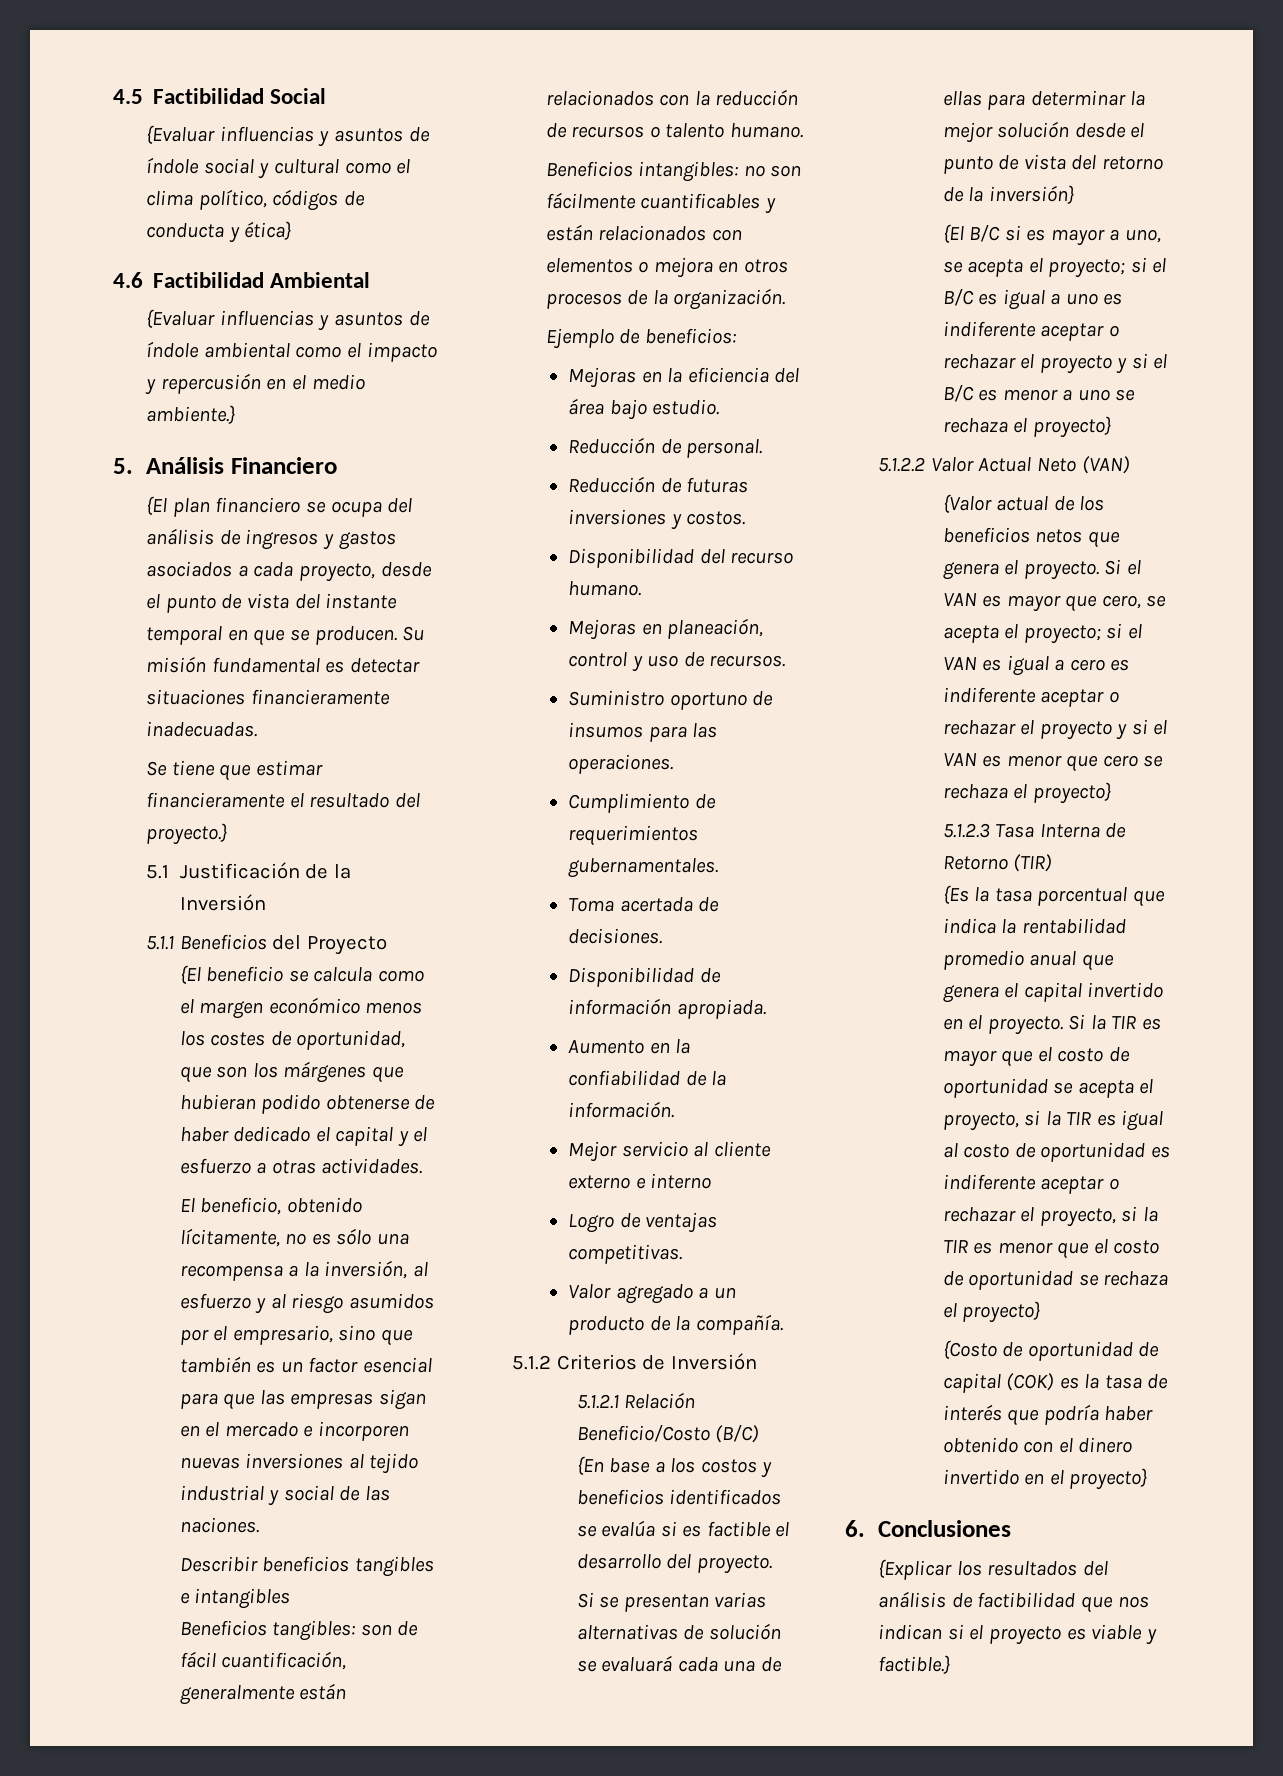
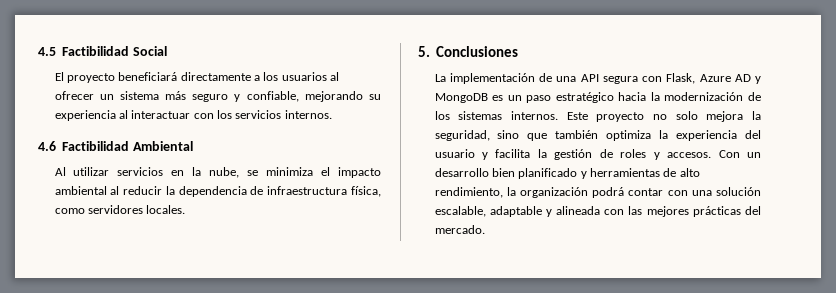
[146,125,430,147] [146,157,411,179] [146,189,365,211] [146,221,292,243] [113,272,371,288] [146,309,430,331] [146,341,437,362] [145,373,365,395] [146,405,236,424] [113,457,338,474] [146,496,413,517] [146,528,396,550] [146,561,432,582] [146,593,398,613] [146,626,425,646] [146,656,420,673] [146,689,390,705] [146,721,258,737] [146,760,323,781] [146,792,420,808] [146,823,228,845] [146,862,351,879] [179,894,266,911] [146,934,387,955] [179,965,424,984] [179,997,423,1019] [179,1030,406,1050] [179,1061,404,1083] [179,1094,436,1114] [179,1126,428,1147] [179,1158,423,1174] [179,1197,362,1215] [179,1228,409,1247] [179,1260,428,1281] [179,1293,434,1314] [179,1325,413,1346] [179,1356,432,1373] [179,1389,426,1410] [179,1421,409,1441] [179,1453,419,1474] [179,1485,390,1506] [179,1517,259,1533] [179,1556,434,1577] [179,1588,291,1609] [179,1620,419,1641] [179,1651,347,1670] [179,1683,347,1705] [545,89,799,106] [545,123,803,138] [545,161,802,182] [545,192,776,214] [545,224,742,241] [545,257,788,278] [545,288,786,310] [545,328,736,349] [568,367,800,388] [568,398,720,420] [568,437,763,458] [568,476,749,493] [568,509,746,530] [568,548,794,568] [568,581,642,596] [568,618,764,640] [568,652,786,672] [568,690,774,710] [568,722,718,742] [568,754,674,774] [568,793,716,813] [568,825,699,846] [568,858,719,878] [568,897,720,912] [568,928,663,944] [568,967,721,987] [568,998,766,1019] [568,1039,691,1054] [568,1070,727,1086] [568,1101,675,1118] [568,1141,771,1162] [568,1173,712,1189] [568,1212,718,1233] [568,1244,683,1264] [568,1284,736,1304] [568,1314,783,1335] [512,1353,757,1370] [576,1392,696,1409] [576,1425,760,1443] [576,1456,773,1478] [576,1489,782,1505] [576,1520,790,1537] [576,1554,772,1574] [576,1592,767,1612] [576,1623,781,1640] [576,1655,782,1672] [942,90,1146,110] [942,121,1145,143] [942,154,1163,174] [942,185,1074,204] [942,224,1161,246] [942,257,1167,278] [942,289,1123,310] [942,321,1119,341] [942,353,1168,374] [942,385,1136,402] [942,416,1111,438] [878,456,1130,474] [942,494,1105,513] [942,527,1120,548] [942,559,1141,580] [942,593,1167,612] [942,623,1142,644] [942,655,1130,676] [942,687,1119,707] [942,719,1168,740] [942,753,1164,772] [942,782,1111,804] [942,823,1127,838] [942,854,1053,872] [942,885,1165,907] [942,918,1126,934] [942,950,1114,971] [942,982,1164,1003] [942,1014,1161,1035] [942,1047,1130,1067] [942,1078,1154,1098] [942,1110,1164,1131] [942,1142,1170,1162] [942,1174,1119,1194] [942,1206,1158,1227] [942,1239,1160,1259] [942,1270,1169,1290] [942,1301,1041,1323] [942,1340,1160,1361] [942,1373,1169,1393] [942,1404,1154,1426] [942,1437,1133,1453] [942,1468,1148,1490] [845,1520,1012,1537] [878,1559,1108,1580] [878,1591,1149,1613] [878,1624,1157,1645] [878,1655,951,1674] {Evaluar influencias y asuntos de índole social y cultural como el clima político, códigos de conducta y ética} // 4.6 Factibilidad Ambiental // {Evaluar influencias y asuntos de índole ambiental como el impacto y repercusión en el medio ambiente.} // 5. Análisis Financiero // {El plan financiero se ocupa del análisis de ingresos y gastos asociados a cada proyecto, desde el punto de vista del instante temporal en que se producen. Su misión fundamental es detectar situaciones financieramente inadecuadas. // Se tiene que estimar financieramente el resultado del proyecto.} // 5.1 Justificación de la Inversión // 5.1.1 Beneficios del Proyecto // {El beneficio se calcula como el margen económico menos los costes de oportunidad, que son los márgenes que hubieran podido obtenerse de haber dedicado el capital y el esfuerzo a otras actividades. // El beneficio, obtenido lícitamente, no es sólo una recompensa a la inversión, al esfuerzo y al riesgo asumidos por el empresario, sino que también es un factor esencial para que las empresas sigan en el mercado e incorporen nuevas inversiones al tejido industrial y social de las naciones. // Describir beneficios tangibles e intangibles // Beneficios tangibles: son de fácil cuantificación, generalmente están relacionados con la reducción de recursos o talento humano. // Beneficios intangibles: no son fácilmente cuantificables y están relacionados con elementos o mejora en otros procesos de la organización. // Ejemplo de beneficios: // Mejoras en la eficiencia del área bajo estudio. // Reducción de personal. // Reducción de futuras inversiones y costos. // Disponibilidad del recurso humano. // Mejoras en planeación, control y uso de recursos. // Suministro oportuno de insumos para las operaciones. // Cumplimiento de requerimientos gubernamentales. // Toma acertada de decisiones. // Disponibilidad de información apropiada. // Aumento en la confiabilidad de la información. // Mejor servicio al cliente externo e interno // Logro de ventajas competitivas. // Valor agregado a un producto de la compañía. // 5.1.2 Criterios de Inversión // 5.1.2.1 Relación Beneficio/Costo (B/C) // {En base a los costos y beneficios identificados se evalúa si es factible el desarrollo del proyecto. // Si se presentan varias alternativas de solución se evaluará cada una de ellas para determinar la mejor solución desde el punto de vista del retorno de la inversión} // {El B/C si es mayor a uno, se acepta el proyecto; si el B/C es igual a uno es indiferente aceptar o rechazar el proyecto y si el B/C es menor a uno se rechaza el proyecto} // 5.1.2.2 Valor Actual Neto (VAN) // {Valor actual de los beneficios netos que genera el proyecto. Si el VAN es mayor que cero, se acepta el proyecto; si el VAN es igual a cero es indiferente aceptar o rechazar el proyecto y si el VAN es menor que cero se rechaza el proyecto} // 5.1.2.3 Tasa Interna de Retorno (TIR) // {Es la tasa porcentual que indica la rentabilidad promedio anual que genera el capital invertido en el proyecto. Si la TIR es mayor que el costo de oportunidad se acepta el proyecto, si la TIR es igual al costo de oportunidad es indiferente aceptar o rechazar el proyecto, si la TIR es menor que el costo de oportunidad se rechaza el proyecto} // {Costo de oportunidad de capital (COK) es la tasa de interés que podría haber obtenido con el dinero invertido en el proyecto} // 6. Conclusiones // {Explicar los resultados del análisis de factibilidad que nos indican si el proyecto es viable y factible.} -> [54,72,340,83] [54,91,381,102] [54,110,332,121] [38,141,194,151] [54,167,381,178] [54,186,382,197] [54,205,186,214] [418,46,519,57] [434,73,762,84] [434,92,761,103] [434,111,761,122] [434,130,761,141] [434,149,761,160] [434,168,700,179] [434,187,761,198] [434,206,761,217] [434,225,485,234] El proyecto beneficiará directamente a los usuarios al ofrecer un sistema más seguro y confiable, mejorando su experiencia al interactuar con los servicios internos. // 4.6 Factibilidad Ambiental // Al utilizar servicios en la nube, se minimiza el impacto ambiental al reducir la dependencia de infraestructura física, como servidores locales. // 5. Conclusiones // La implementación de una API segura con Flask, Azure AD y MongoDB es un paso estratégico hacia la modernización de los sistemas internos. Este proyecto no solo mejora la seguridad, sino que también optimiza la experiencia del usuario y facilita la gestión de roles y accesos. Con un desarrollo bien planificado y herramientas de alto rendimiento, la organización podrá contar con una solución escalable, adaptable y alineada con las mejores prácticas del mercado.

